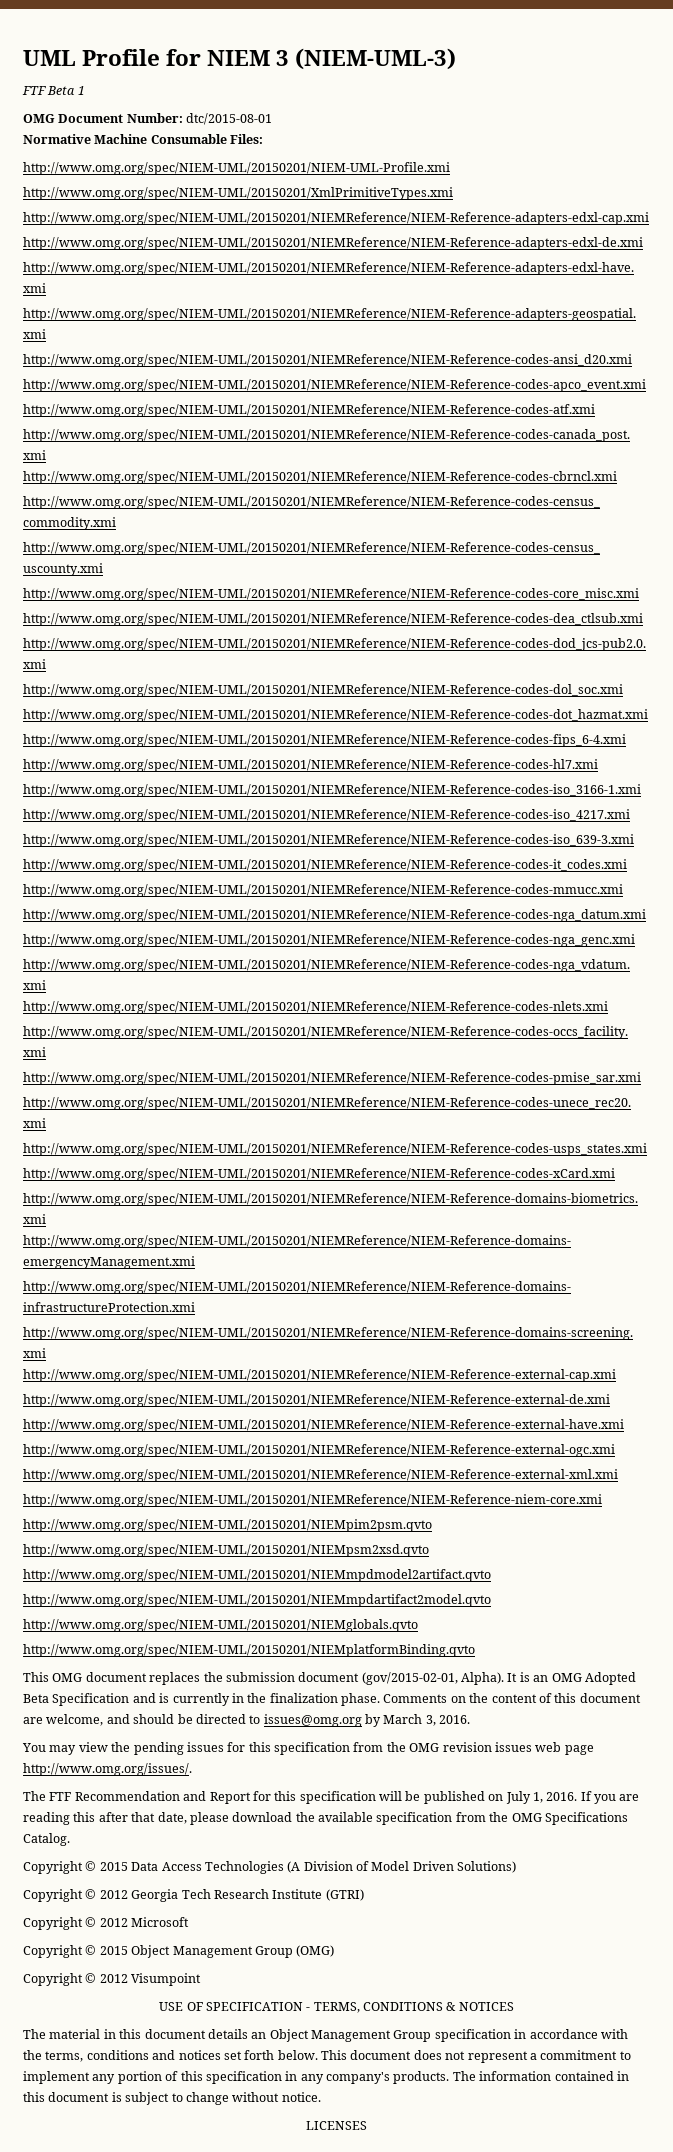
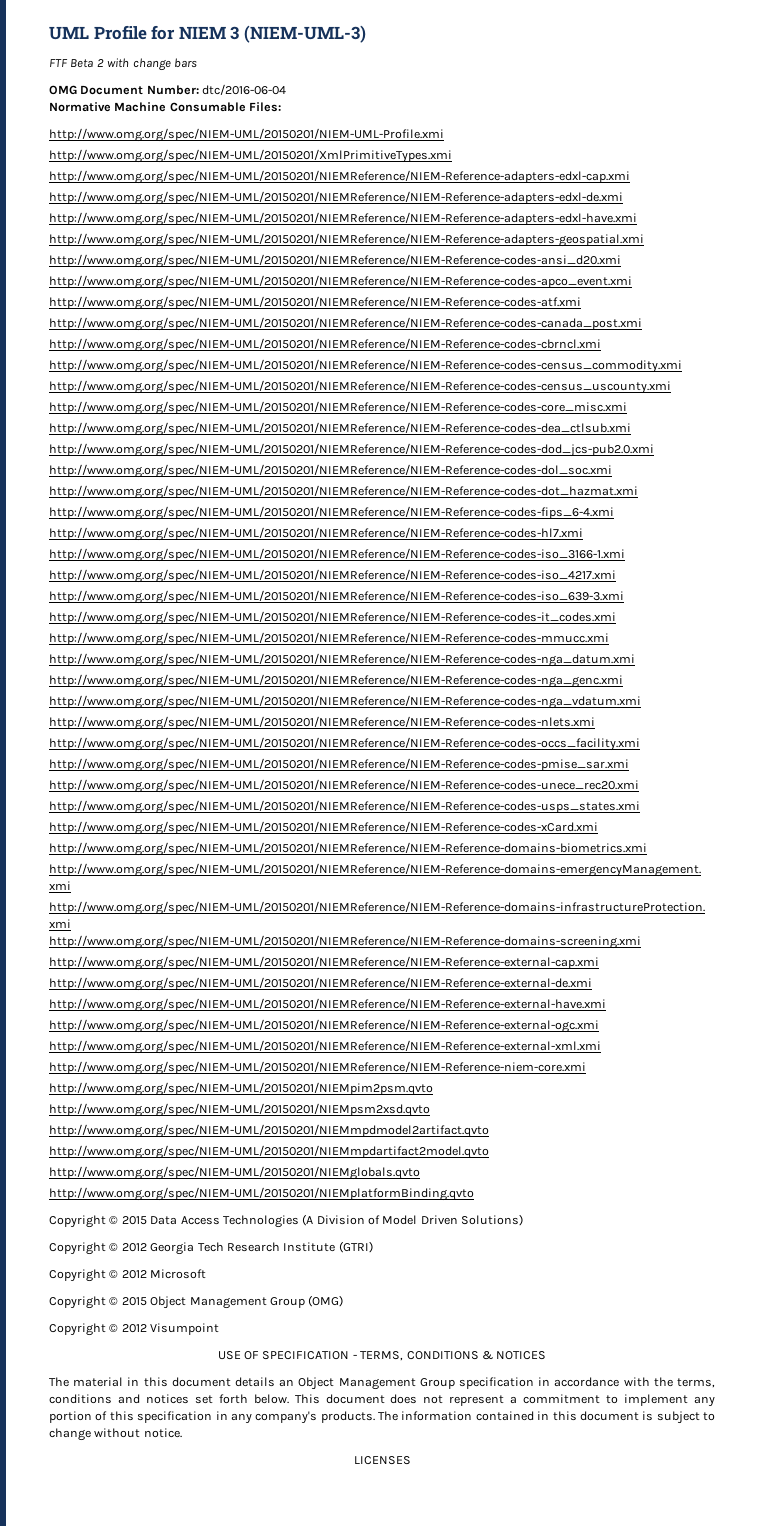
[77,86,85,95] 1 -> [96,58,197,71] 2 with change bars
[186,113,273,125] dtc/2015-08-01 -> [202,84,287,95] dtc/2016-06-04
[23,1672,636,1685] [23,1693,641,1706] [23,1714,471,1727] [22,1742,594,1755] [23,1763,192,1776] [23,1791,640,1804] [23,1812,628,1825] [23,1833,70,1846] // This OMG document replaces the submission document (gov/2015-02-01, Alpha). It is an OMG Adopted Beta Specification and is currently in the finalization phase. Comments on the content of this document are welcome, and should be directed to issues@omg.org by March 3, 2016. // You may view the pending issues for this specification from the OMG revision issues web page http://www.omg.org/issues/. // The FTF Recommendation and Report for this specification will be published on July 1, 2016. If you are reading this after that date, please download the available specification from the OMG Specifications Catalog. -> (474, 1194) none

